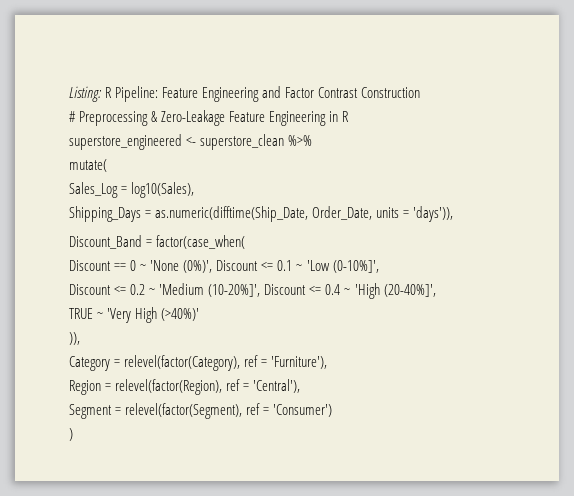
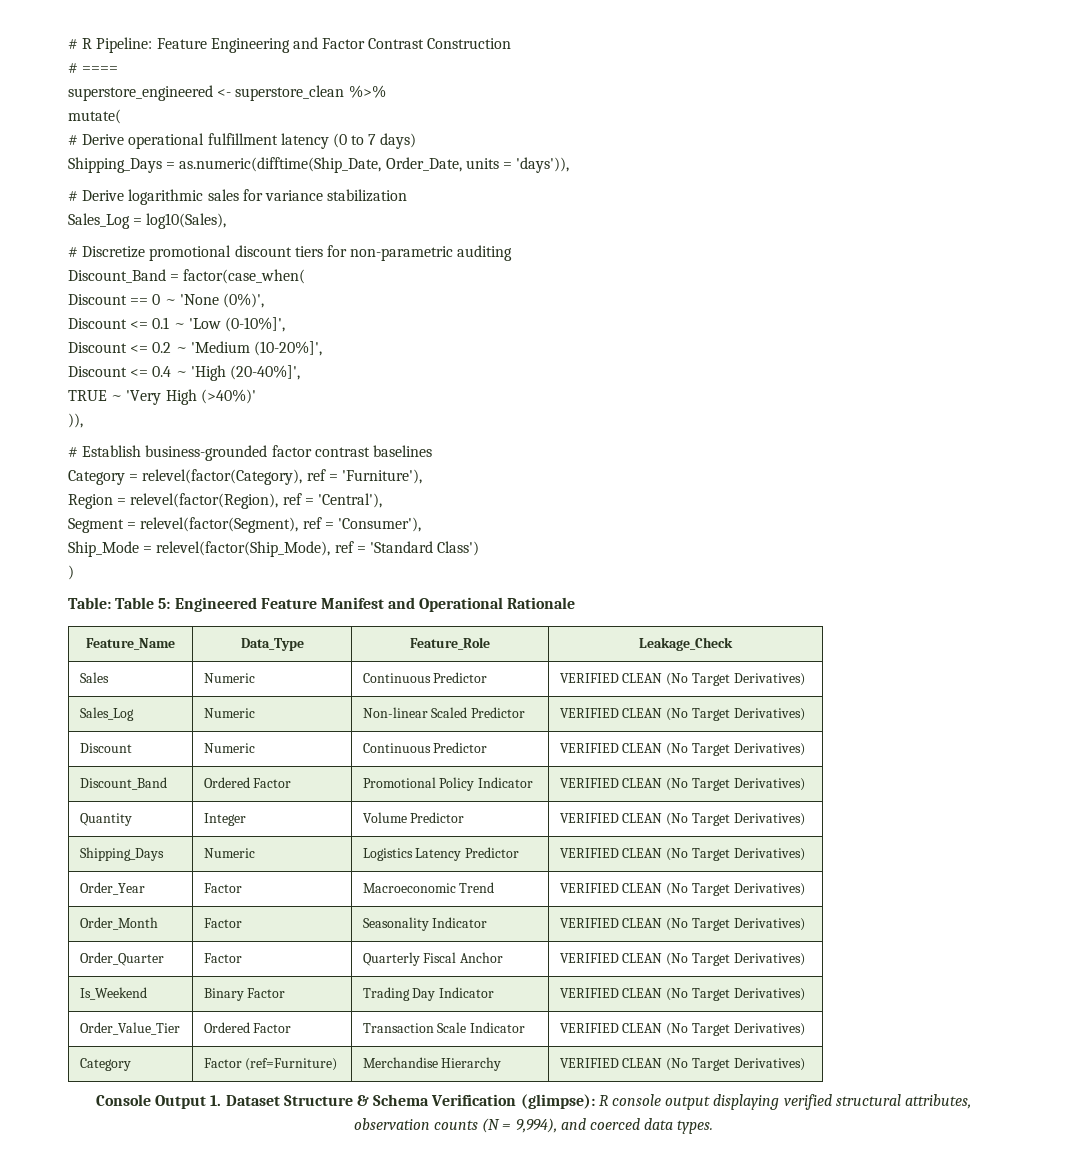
[69,86,102,102] Listing: -> [68,39,78,49] #
[79,110,350,126] Preprocessing & Zero-Leakage Feature Engineering in R -> [82,66,119,73] ====
[69,182,195,198] Sales_Log = log10(Sales), -> [68,133,417,149] # Derive operational fulfillment latency (0 to 7 days)
(454, 214) none -> [68,189,408,205] [68,213,227,229] [68,245,513,261] // # Derive logarithmic sales for variance stabilization // Sales_Log = log10(Sales), // # Discretize promotional discount tiers for non-parametric auditing
(213, 266) none -> (264, 300) //
(261, 290) none -> (322, 348) //
(80, 338) none -> [68,445,432,461] // # Establish business-grounded factor contrast baselines
[273,404,333,417] [69,428,73,441] 'Consumer') // ) -> [337,517,421,532] [68,541,480,557] [68,565,74,580] [68,597,576,612] [86,638,175,650] [240,638,304,651] [410,637,490,650] [639,637,734,651] [79,672,109,683] [203,673,255,683] [362,672,488,683] [559,673,805,686] [79,707,134,721] [203,708,255,718] [362,707,526,718] [559,708,805,721] [79,743,132,753] [203,743,255,753] [362,742,488,753] [559,743,805,756] [79,777,167,790] [203,777,292,788] [362,777,534,791] [559,778,805,791] [79,813,132,826] [203,813,246,826] [362,812,465,823] [559,813,805,826] [79,847,164,861] [203,848,255,858] [362,847,520,861] [559,848,805,861] [79,882,145,895] [203,883,242,893] [362,882,495,893] [559,883,805,896] [79,917,158,930] [203,918,242,928] [362,917,488,931] [559,918,805,931] [79,952,164,966] [203,953,242,963] [362,952,504,966] [559,953,805,966] [79,987,147,1000] [203,988,286,1001] [362,987,495,1001] [559,988,805,1001] [79,1022,180,1035] [203,1022,292,1033] [362,1022,526,1033] [559,1023,805,1036] [79,1058,131,1071] [203,1058,338,1071] [362,1057,502,1071] [559,1058,805,1071] [96,1094,971,1110] [353,1118,714,1134] 'Consumer'), // Ship_Mode = relevel(factor(Ship_Mode), ref = 'Standard Class') // ) // Table: Table 5: Engineered Feature Manifest and Operational Rationale // Feature_Name | Data_Type | Feature_Role | Leakage_Check // Sales | Numeric | Continuous Predictor | VERIFIED CLEAN (No Target Derivatives) // Sales_Log | Numeric | Non-linear Scaled Predictor | VERIFIED CLEAN (No Target Derivatives) // Discount | Numeric | Continuous Predictor | VERIFIED CLEAN (No Target Derivatives) // Discount_Band | Ordered Factor | Promotional Policy Indicator | VERIFIED CLEAN (No Target Derivatives) // Quantity | Integer | Volume Predictor | VERIFIED CLEAN (No Target Derivatives) // Shipping_Days | Numeric | Logistics Latency Predictor | VERIFIED CLEAN (No Target Derivatives) // Order_Year | Factor | Macroeconomic Trend | VERIFIED CLEAN (No Target Derivatives) // Order_Month | Factor | Seasonality Indicator | VERIFIED CLEAN (No Target Derivatives) // Order_Quarter | Factor | Quarterly Fiscal Anchor | VERIFIED CLEAN (No Target Derivatives) // Is_Weekend | Binary Factor | Trading Day Indicator | VERIFIED CLEAN (No Target Derivatives) // Order_Value_Tier | Ordered Factor | Transaction Scale Indicator | VERIFIED CLEAN (No Target Derivatives) // Category | Factor (ref=Furniture) | Merchandise Hierarchy | VERIFIED CLEAN (No Target Derivatives) // Console Output 1. Dataset Structure & Schema Verification (glimpse): R console output displaying verified structural attributes, observation counts (N = 9,994), and coerced data types.

